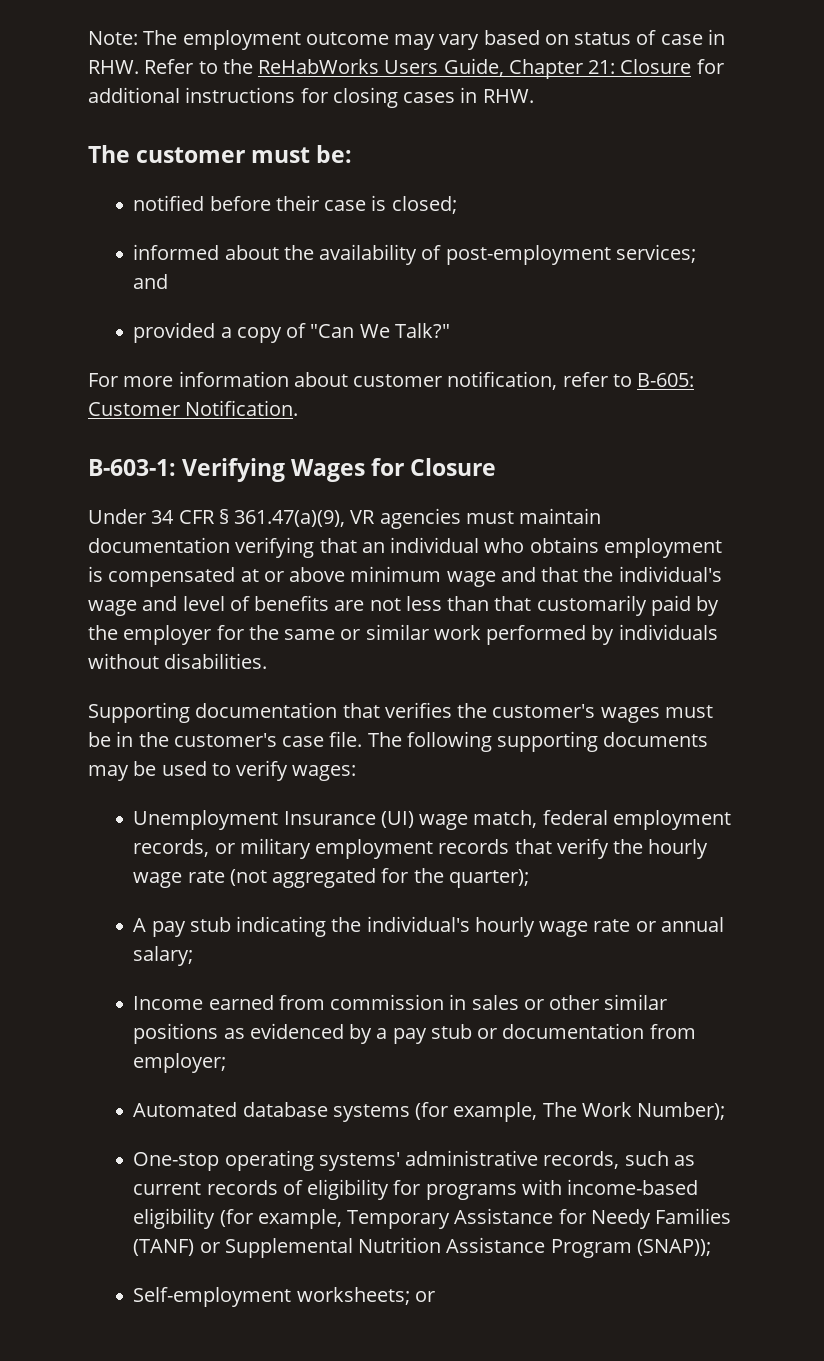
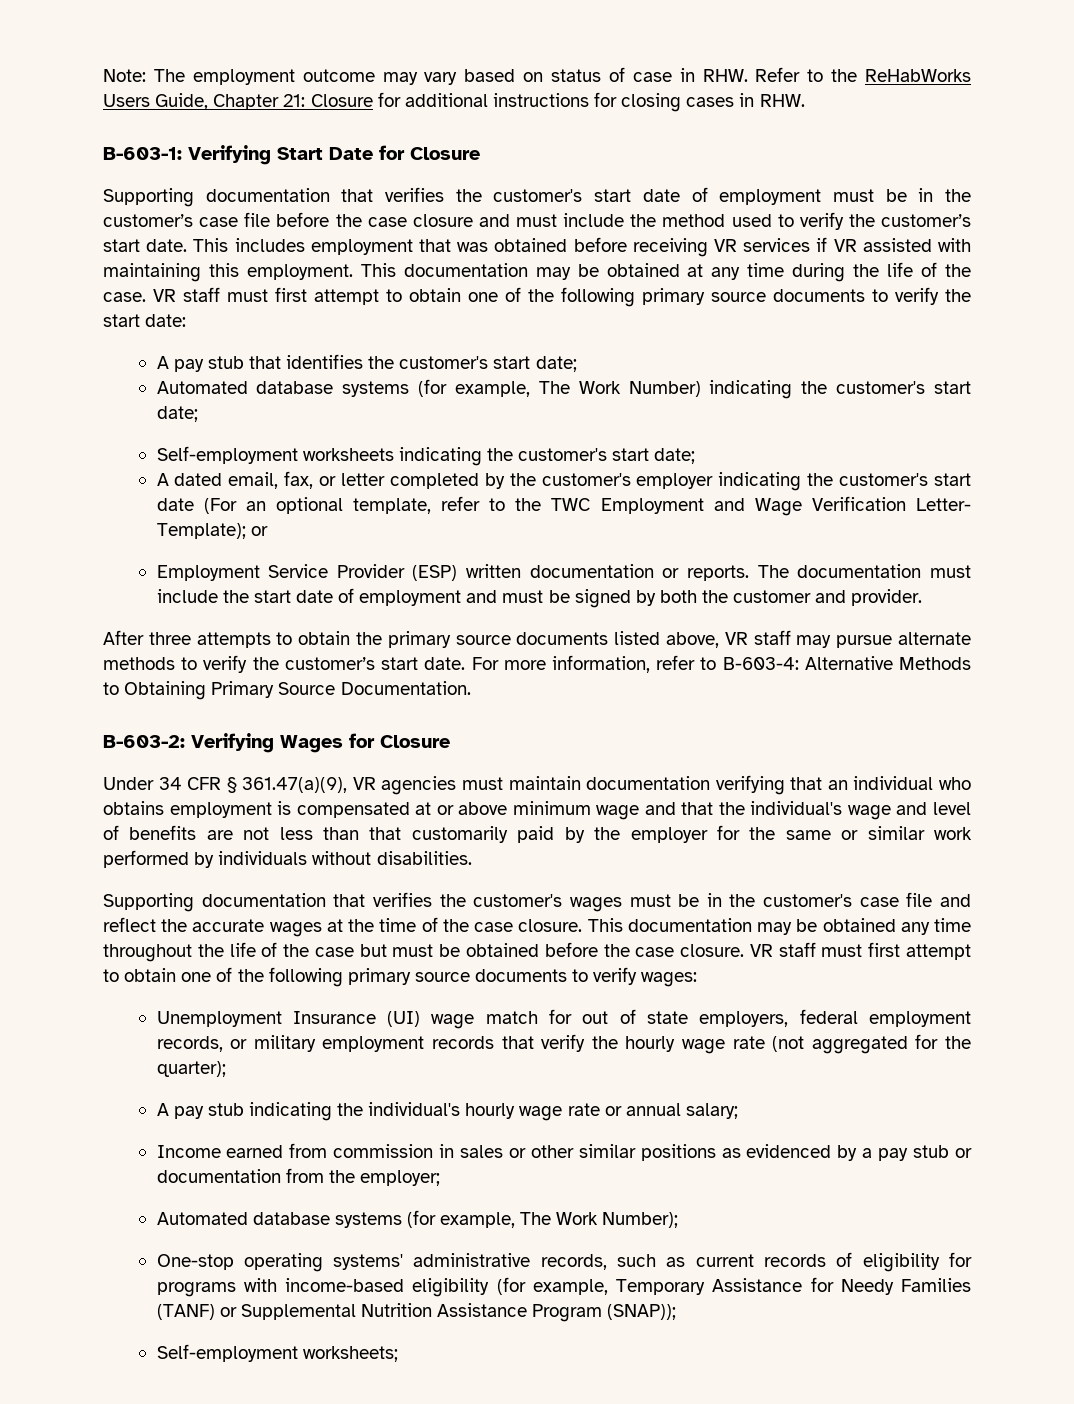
[88,145,353,163] [133,195,457,214] [133,244,696,265] [133,274,169,289] [133,322,450,343] [88,371,695,390] [88,400,299,416] [88,459,176,476] The customer must be: // notified before their case is closed; // informed about the availability of post-employment services; and // provided a copy of "Can We Talk?" // For more information about customer notification, refer to B-605: Customer Notification. // B-603-1: -> [103,145,480,165] [103,187,972,207] [103,212,971,230] [103,237,972,257] [103,262,971,282] [103,287,971,307] [103,314,187,327] [156,354,577,372] [156,379,972,399] [156,406,198,422] [156,446,696,466] [156,471,971,491] [156,496,971,516] [156,523,268,539] [156,564,971,581] [156,588,923,608] [103,630,971,648] [103,655,971,673] [103,681,471,700] [103,735,185,748] B-603-1: Verifying Start Date for Closure // Supporting documentation that verifies the customer's start date of employment must be in the customer’s case file before the case closure and must include the method used to verify the customer’s start date. This includes employment that was obtained before receiving VR services if VR assisted with maintaining this employment. This documentation may be obtained at any time during the life of the case. VR staff must first attempt to obtain one of the following primary source documents to verify the start date: // A pay stub that identifies the customer's start date; // Automated database systems (for example, The Work Number) indicating the customer's start date; // Self-employment worksheets indicating the customer's start date; // A dated email, fax, or letter completed by the customer's employer indicating the customer's start date (For an optional template, refer to the TWC Employment and Wage Verification Letter- Template); or // Employment Service Provider (ESP) written documentation or reports. The documentation must include the start date of employment and must be signed by both the customer and provider. // After three attempts to obtain the primary source documents listed above, VR staff may pursue alternate methods to verify the customer’s start date. For more information, refer to B-603-4: Alternative Methods to Obtaining Primary Source Documentation. // B-603-2:
[329,731,709,752] [88,761,207,781] file. The following supporting documents may be used -> [906,892,971,907] [103,917,972,937] [103,942,972,962] [103,967,568,987] file and reflect the accurate wages at the time of the case closure. This documentation may be obtained any time throughout the life of the case but must be obtained before the case closure. VR staff must first attempt to obtain one of the following primary source documents
[473,810,538,828] match, -> [485,1009,789,1027] match for out of state employers,
(696, 1031) none -> [328,1170,355,1183] the
[414,1291,435,1302] or -> (398, 1354) none

